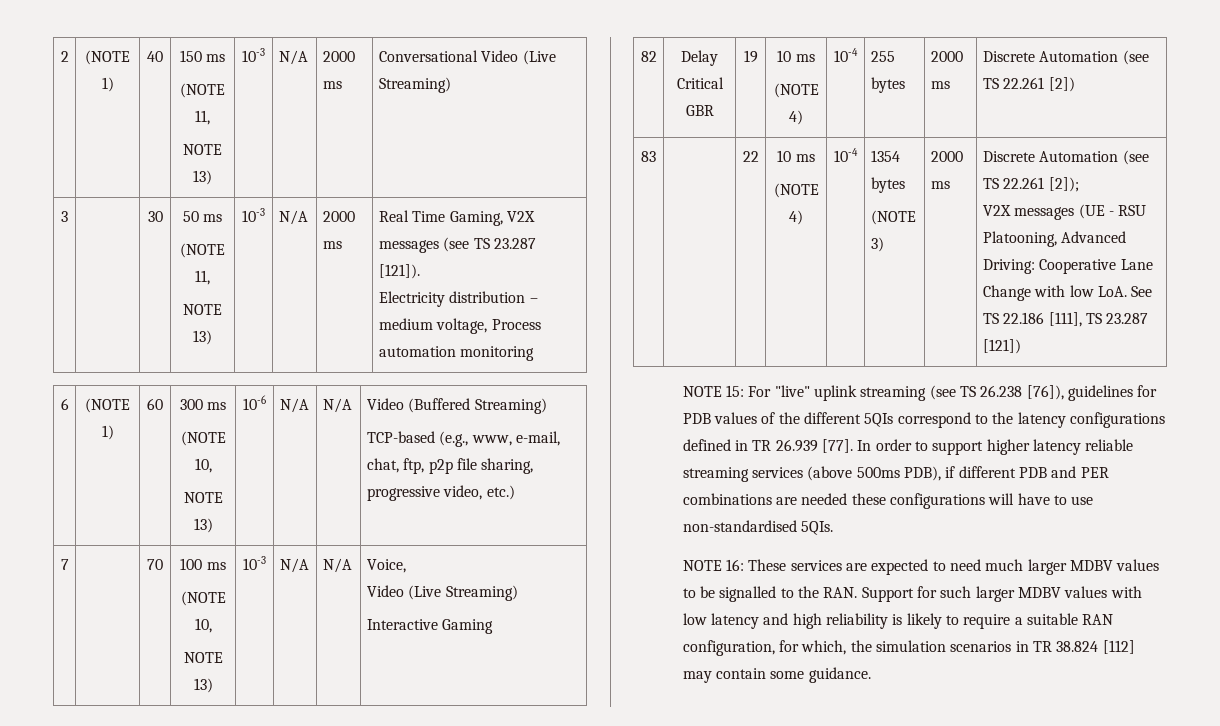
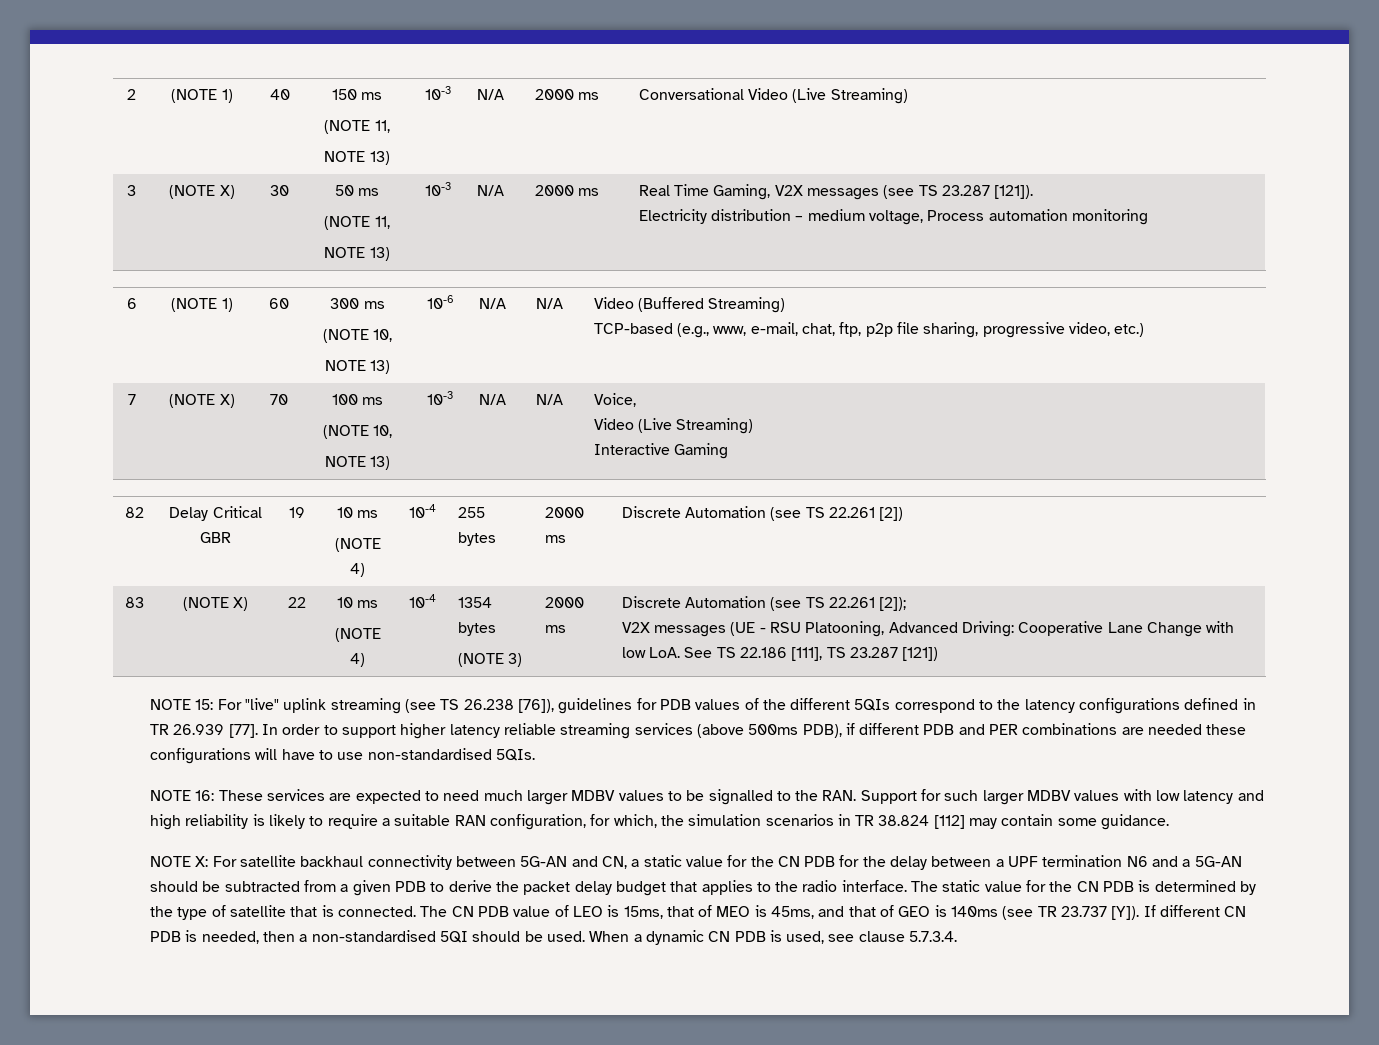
(68, 216) none -> [169,185,235,199] (NOTE X)
(69, 564) none -> [169,394,235,408] (NOTE X)
(656, 156) none -> [182,597,249,611] (NOTE X)
(871, 675) none -> [150,855,1242,870] [150,880,1257,896] [150,905,1247,920] [150,930,958,945] // NOTE X: For satellite backhaul connectivity between 5G-AN and CN, a static value for the CN PDB for the delay between a UPF termination N6 and a 5G-AN should be subtracted from a given PDB to derive the packet delay budget that applies to the radio interface. The static value for the CN PDB is determined by the type of satellite that is connected. The CN PDB value of LEO is 15ms, that of MEO is 45ms, and that of GEO is 140ms (see TR 23.737 [Y]). If different CN PDB is needed, then a non-standardised 5QI should be used. When a dynamic CN PDB is used, see clause 5.7.3.4.

